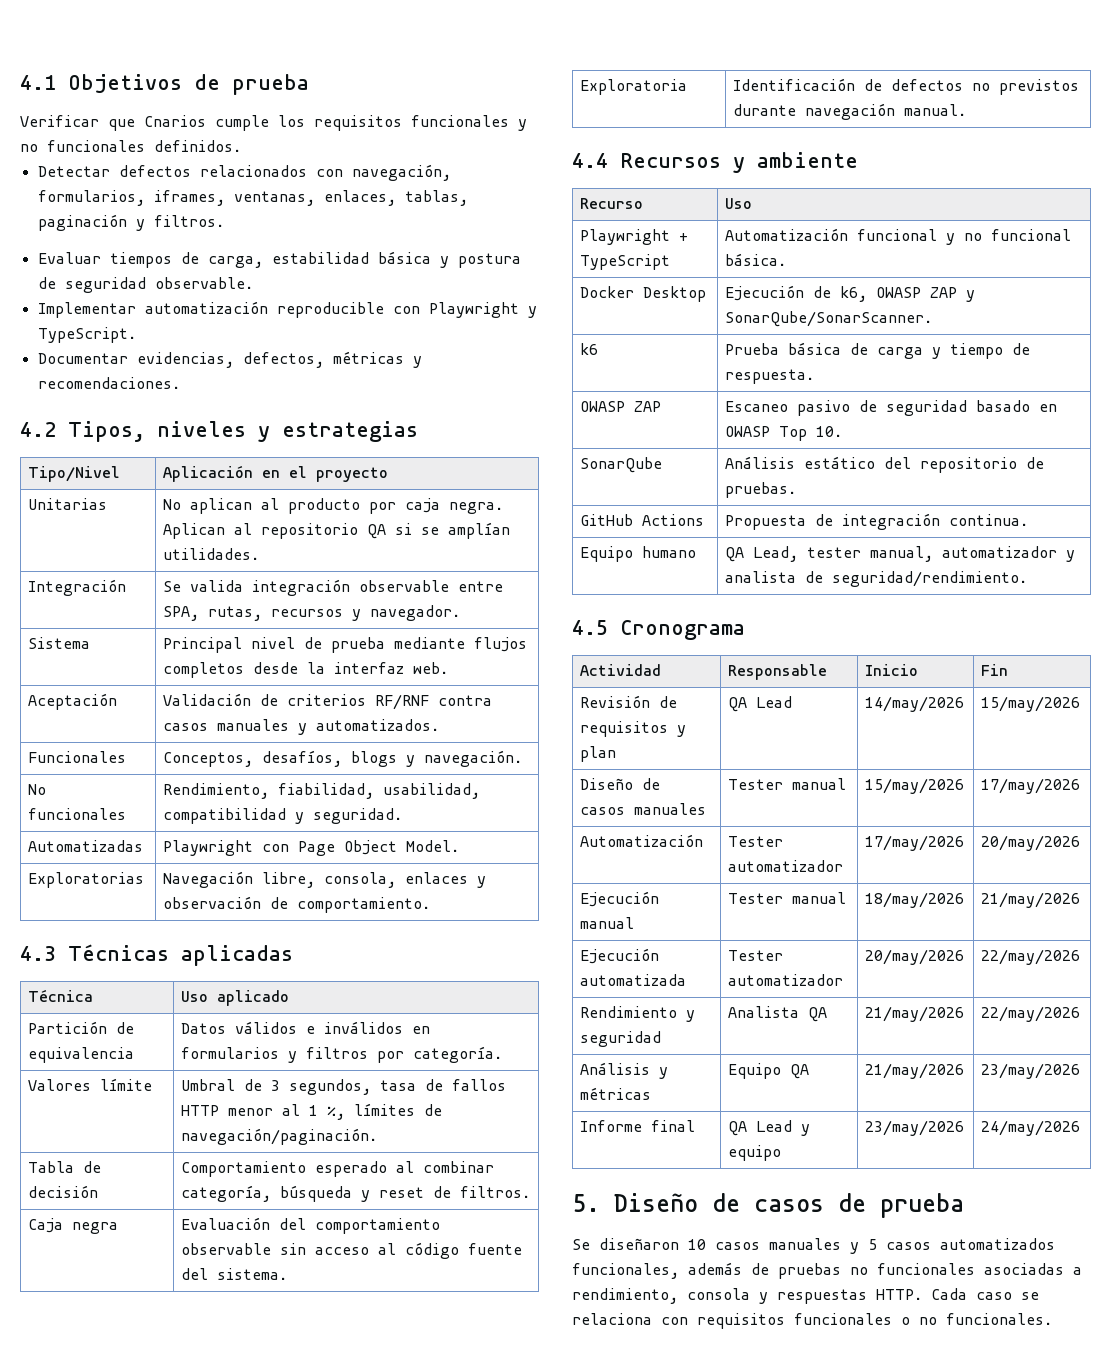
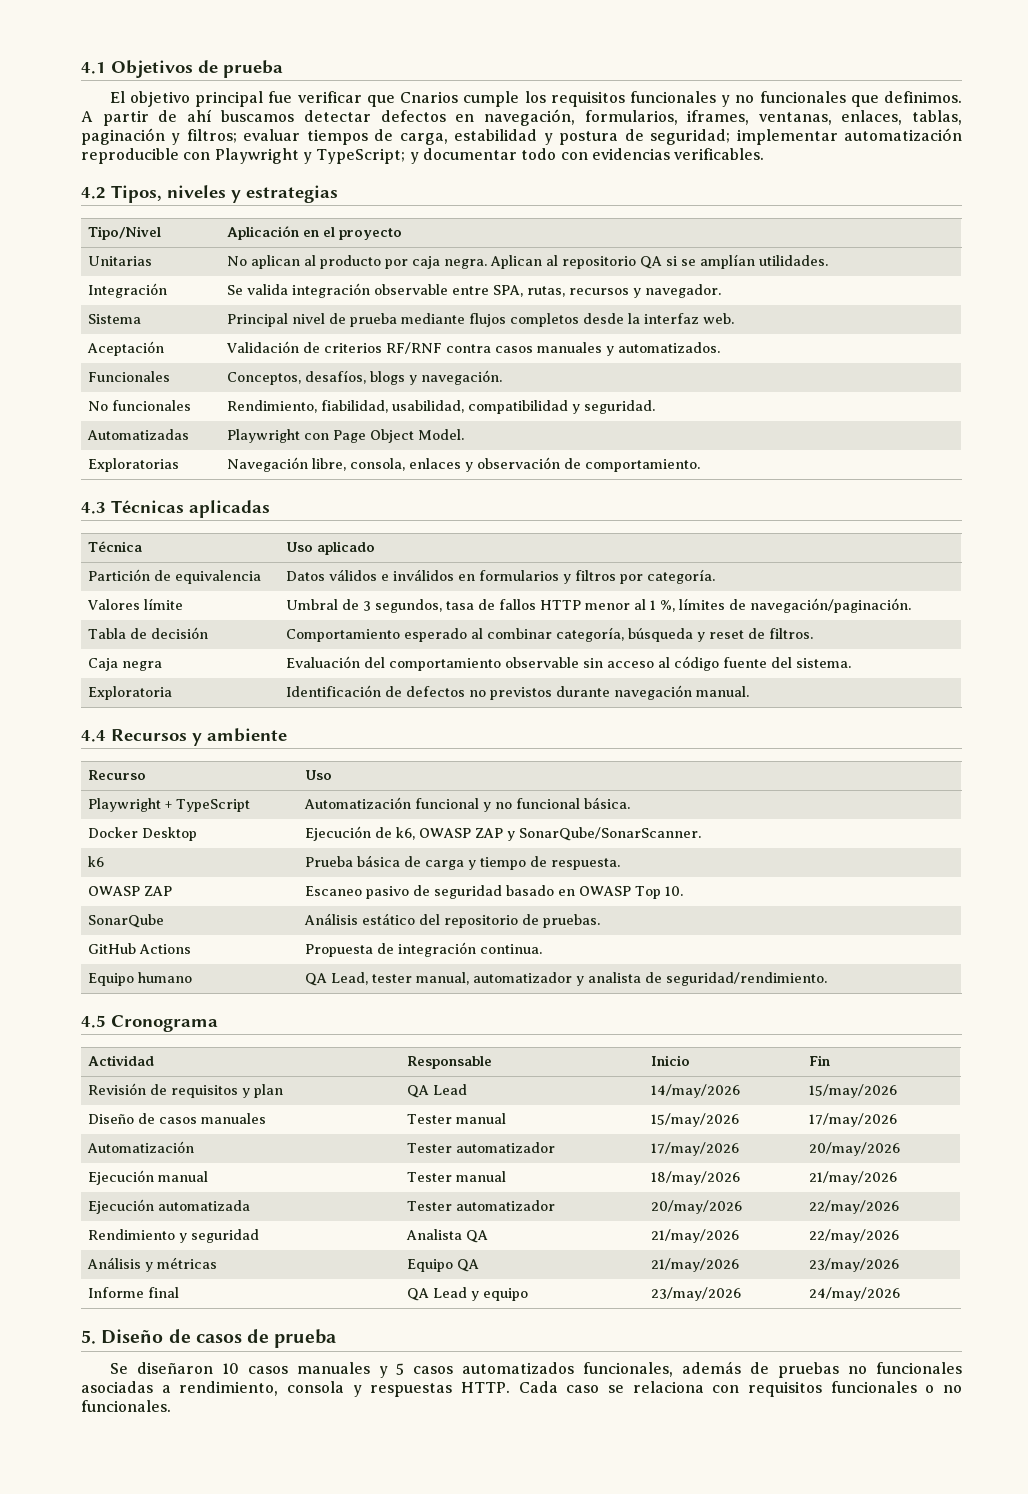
[20,115,99,127] Verificar -> [109,91,362,107] El objetivo principal fue verificar
[154,140,241,152] [37,165,343,177] definidos. // Detectar defectos relacionados con -> [850,91,962,107] [81,109,475,126] que definimos. A partir de ahí buscamos detectar defectos en
[153,215,224,227] [37,252,101,264] filtros. // Evaluar -> [186,129,301,143] filtros; evaluar
[377,251,431,264] básica -> (538, 135) none
[64,277,253,293] [37,302,136,318] seguridad observable. // Implementar -> [650,129,838,145] seguridad; implementar
[37,327,136,343] [37,351,422,368] [37,377,180,389] TypeScript. // Documentar evidencias, defectos, métricas y recomendaciones. -> [316,148,765,164] TypeScript; y documentar todo con evidencias verificables.

